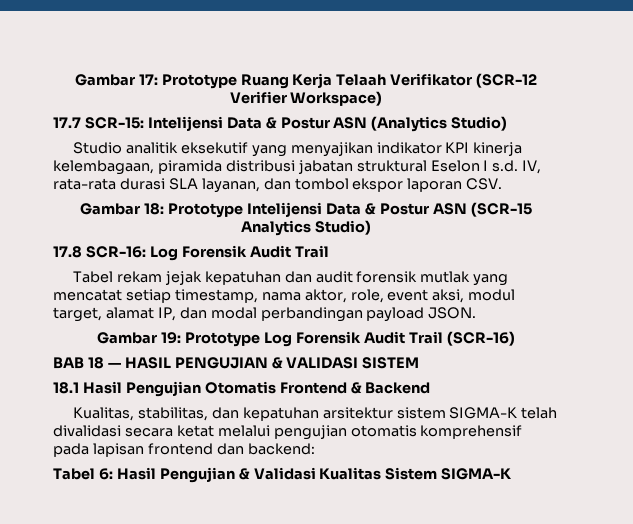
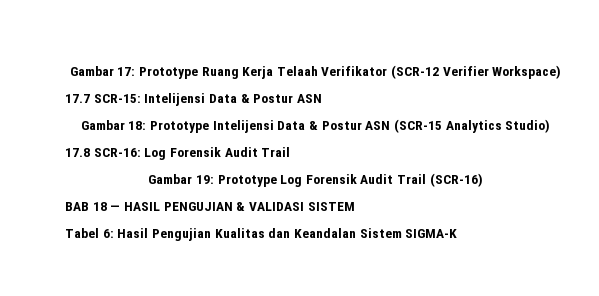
[371,116,508,132] [72,142,523,157] [53,160,542,175] [53,178,503,193] (Analytics Studio) // Studio analitik eksekutif yang menyajikan indikator KPI kinerja kelembagaan, piramida distribusi jabatan struktural Eselon I s.d. IV, rata-rata durasi SLA layanan, dan tombol ekspor laporan CSV. -> (322, 98) none
[72,271,509,286] [53,289,516,303] [53,307,477,322] // Tabel rekam jejak kepatuhan dan audit forensik mutlak yang mencatat setiap timestamp, nama aktor, role, event aksi, modul target, alamat IP, dan modal perbandingan payload JSON. -> (291, 152) none
[53,381,431,397] [72,407,558,421] [53,425,523,440] [53,443,315,457] // 18.1 Hasil Pengujian Otomatis Frontend & Backend // Kualitas, stabilitas, dan kepatuhan arsitektur sistem SIGMA-K telah divalidasi secara ketat melalui pengujian otomatis komprehensif pada lapisan frontend dan backend: -> (355, 206) none
[238,467,382,480] & Validasi Kualitas -> [214,228,356,238] Kualitas dan Keandalan

